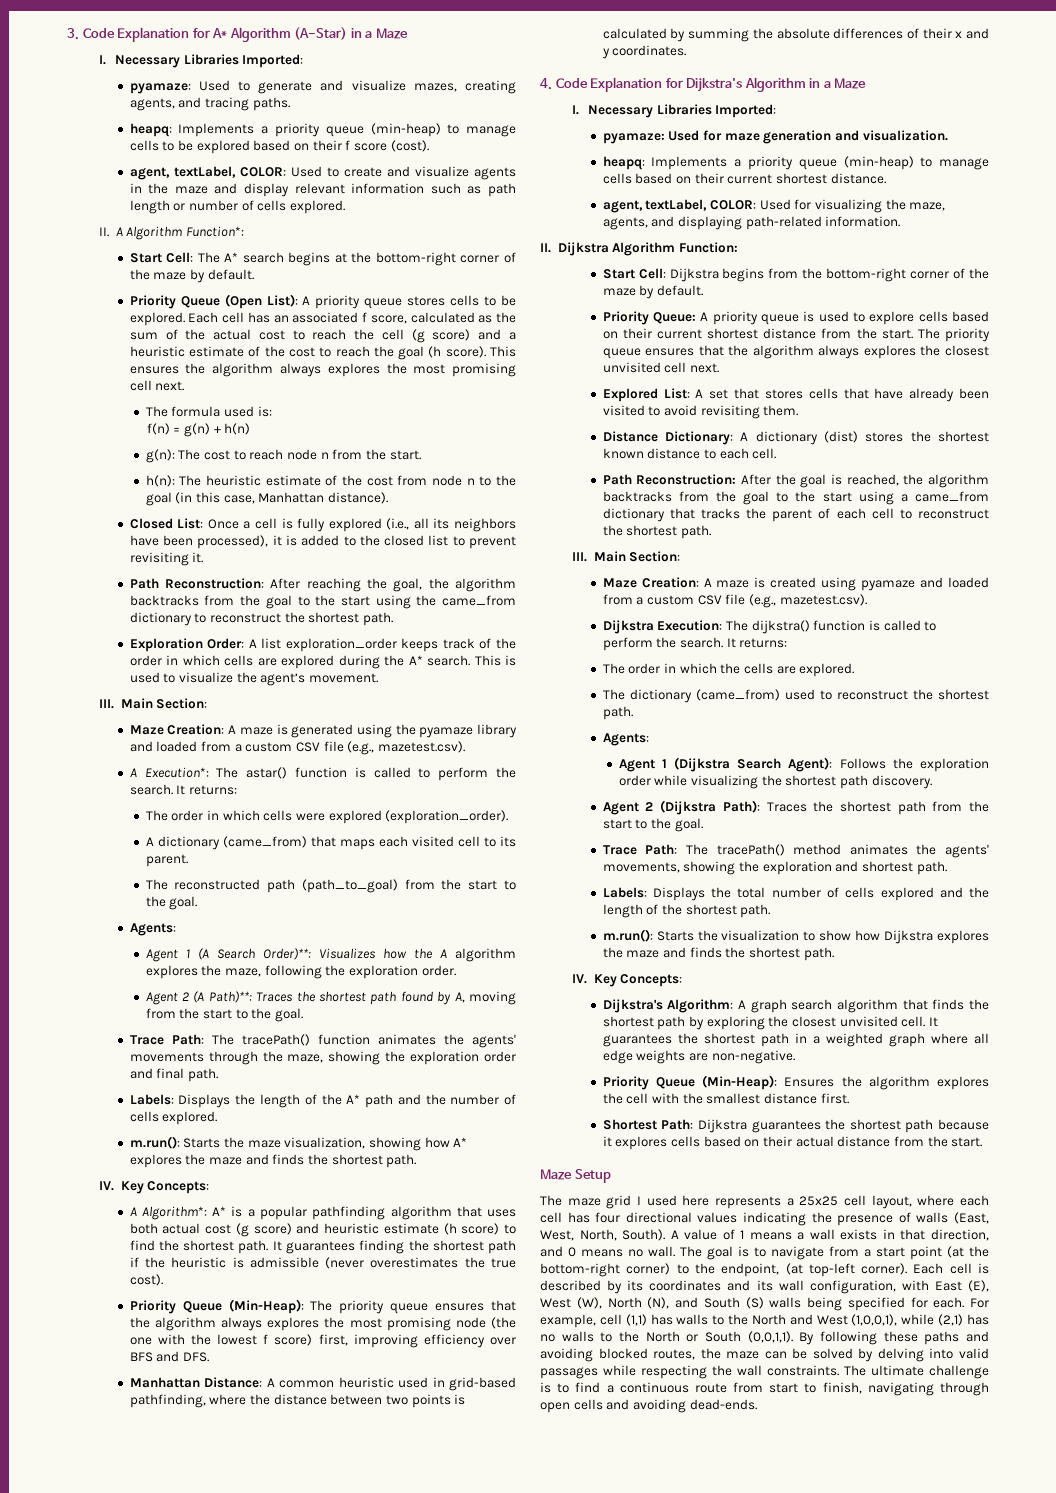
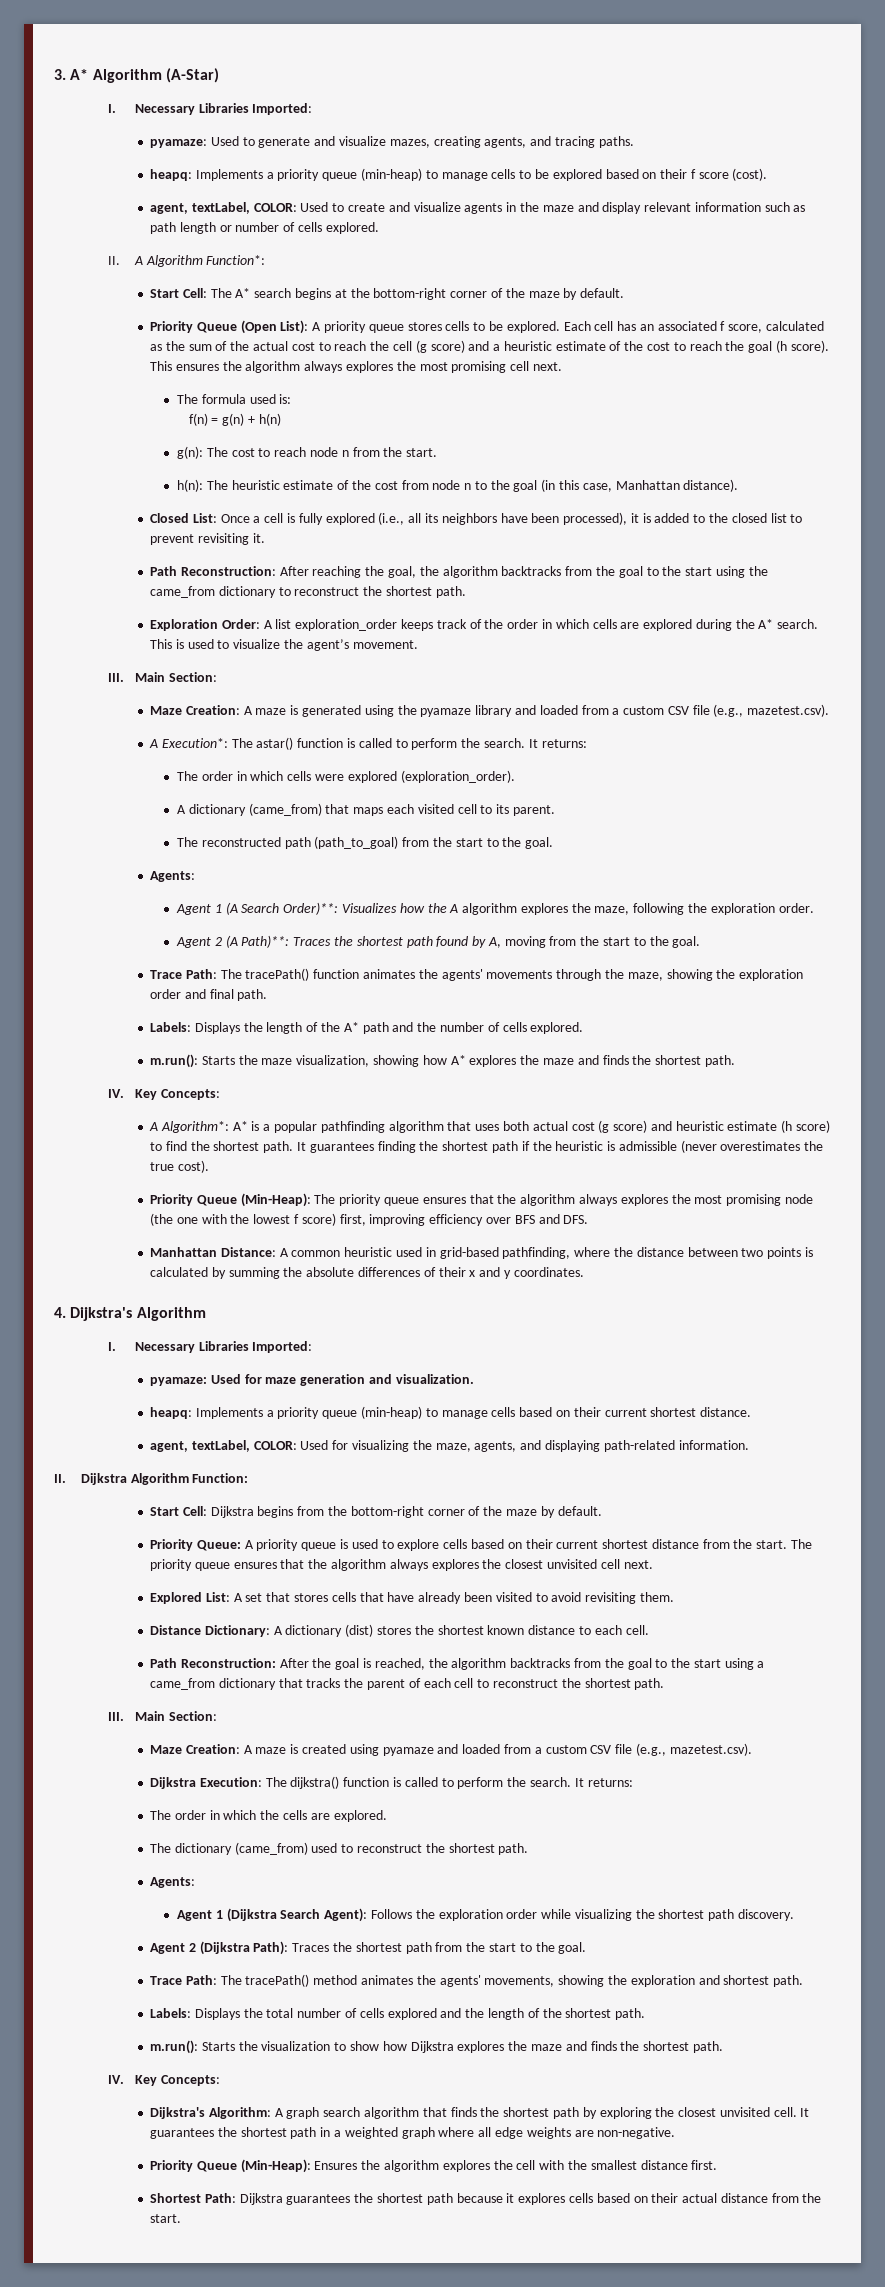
[82,27,210,42] Code Explanation for -> (66, 74) none
[350,28,408,39] in a Maze -> (219, 75) none
[555,77,683,92] Code Explanation for -> (66, 1312) none
[809,78,867,89] in a Maze -> (206, 1314) none
[540,1169,611,1183] [540,1195,989,1209] [540,1212,990,1226] [540,1229,990,1241] [540,1246,989,1260] [540,1263,990,1277] [540,1280,989,1294] [540,1297,989,1311] [540,1314,989,1328] [540,1331,989,1345] [540,1348,989,1362] [540,1365,989,1379] [540,1382,989,1396] [540,1399,757,1413] // Maze Setup // The maze grid I used here represents a 25x25 cell layout, where each cell has four directional values indicating the presence of walls (East, West, North, South). A value of 1 means a wall exists in that direction, and 0 means no wall. The goal is to navigate from a start point (at the bottom-right corner) to the endpoint, (at top-left corner). Each cell is described by its coordinates and its wall configuration, with East (E), West (W), North (N), and South (S) walls being specified for each. For example, cell (1,1) has walls to the North and West (1,0,0,1), while (2,1) has no walls to the North or South (0,0,1,1). By following these paths and avoiding blocked routes, the maze can be solved by delving into valid passages while respecting the wall constraints. The ultimate challenge is to find a continuous route from start to finish, navigating through open cells and avoiding dead-ends. -> (182, 2218) none

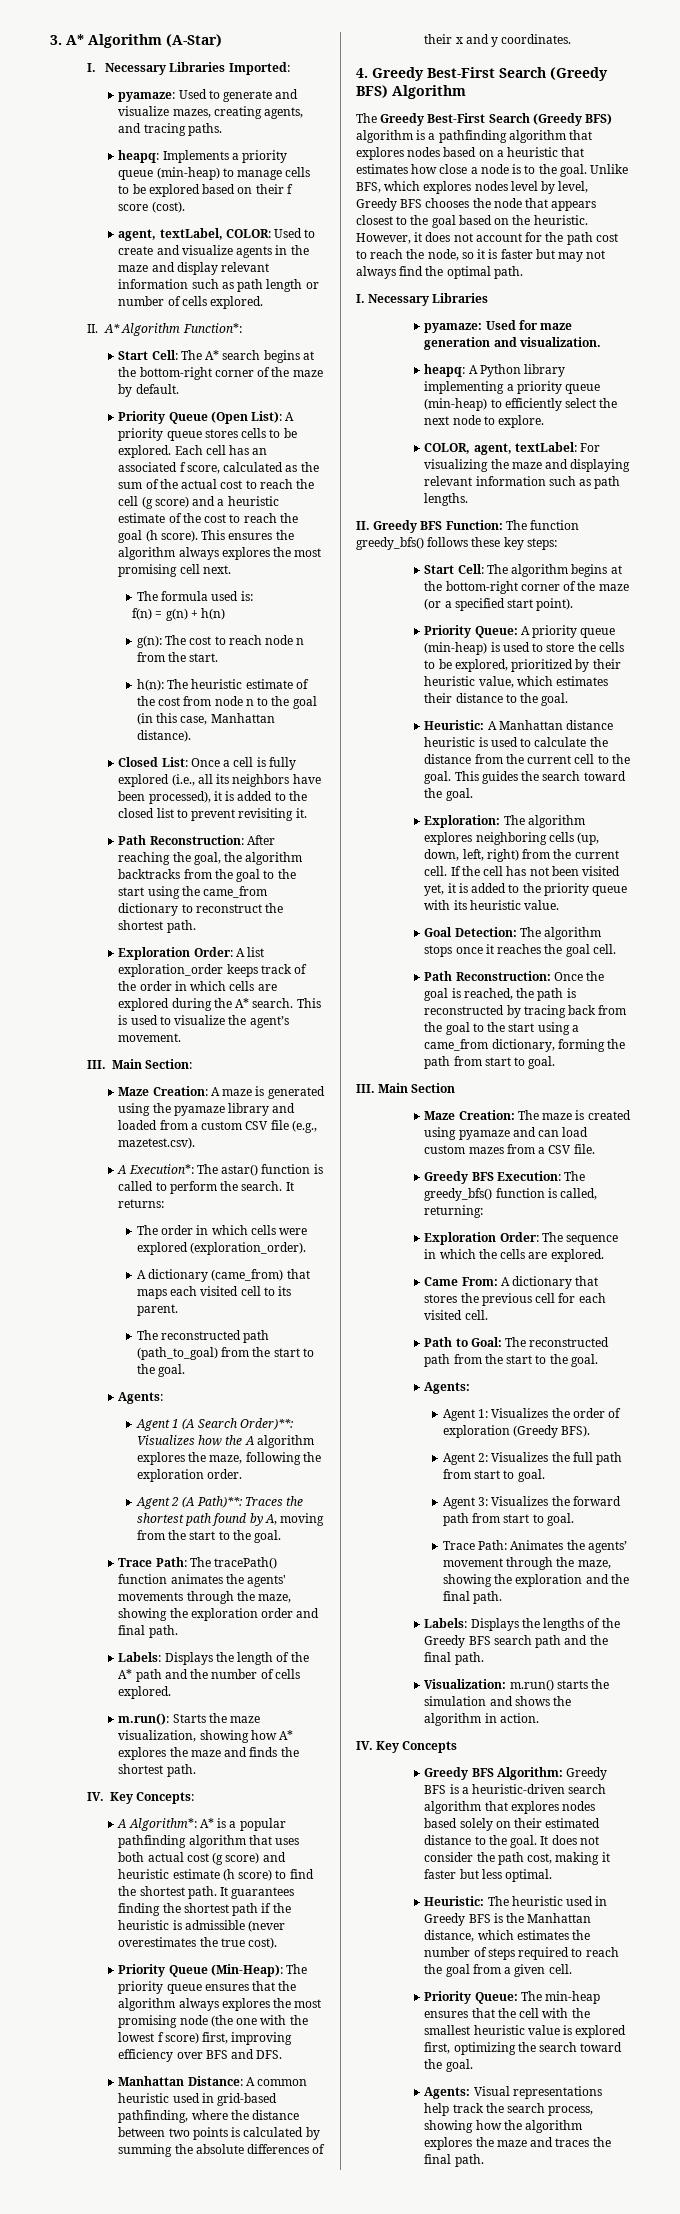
[133,256,143,265] A -> [104,323,121,333] A*
[70,1307,206,1321] [107,1341,313,1353] Dijkstra's Algorithm // I. Necessary Libraries Imported: -> [372,67,608,81] [356,85,466,99] [356,113,613,126] [356,130,593,143] [356,147,585,160] [356,164,629,177] [356,181,589,194] [356,198,597,211] [356,215,588,228] [356,232,618,245] [356,249,606,262] [356,266,523,279] [356,293,489,306] Greedy Best-First Search (Greedy BFS) Algorithm // The Greedy Best-First Search (Greedy BFS) algorithm is a pathfinding algorithm that explores nodes based on a heuristic that estimates how close a node is to the goal. Unlike BFS, which explores nodes level by level, Greedy BFS chooses the node that appears closest to the goal based on the heuristic. However, it does not account for the path cost to reach the node, so it is faster but may not always find the optimal path. // I. Necessary Libraries
[195,1406,752,1419] [150,1440,749,1452] [54,1473,189,1485] Implements a priority queue (min-heap) to manage cells based on their current shortest distance. // agent, textLabel, COLOR: Used for visualizing the maze, agents, and displaying path-related information. // II. Dijkstra Algorithm -> [468,364,566,377] [424,381,601,394] [424,398,618,411] [424,415,545,428] [424,442,601,455] [424,459,631,472] [424,476,621,489] [424,493,469,506] [356,520,443,533] A Python library implementing a priority queue (min-heap) to efficiently select the next node to explore. // COLOR, agent, textLabel: For visualizing the maze and displaying relevant information such as path lengths. // II. Greedy BFS
[150,1506,602,1518] // Start Cell: Dijkstra begins from the bottom-right corner of the maze by default. -> [505,520,580,530] [356,537,557,550] [424,564,622,577] [424,581,629,594] [424,598,574,611] The function greedy_bfs() follows these key steps: // Start Cell: The algorithm begins at the bottom-right corner of the maze (or a specified start point).
[340,1539,812,1551] [150,1559,653,1571] [150,1592,674,1604] [150,1624,622,1637] is used to explore cells based on their current shortest distance from the start. The priority queue ensures that the algorithm always explores the closest unvisited cell next. // Explored List: A set that stores cells that have already been visited to avoid revisiting them. // Distance Dictionary: A dictionary (dist) stores the shortest known distance to each -> [424,642,624,655] [424,659,621,672] [424,676,609,688] [424,693,569,706] [424,720,614,730] [424,737,608,747] [424,754,630,764] [424,771,626,784] [424,788,473,801] [424,815,585,828] [424,832,600,845] [424,849,619,862] [424,866,621,876] [424,883,628,896] [424,900,560,910] [424,927,602,940] [424,944,590,957] (min-heap) is used to store the cells to be explored, prioritized by their heuristic value, which estimates their distance to the goal. // Heuristic: A Manhattan distance heuristic is used to calculate the distance from the current cell to the goal. This guides the search toward the goal. // Exploration: The algorithm explores neighboring cells (up, down, left, right) from the current cell. If the cell has not been visited yet, it is added to the priority queue with its heuristic value. // Goal Detection: The algorithm stops once it reaches the goal
[279,1658,309,1668] After -> [553,972,583,981] Once
[451,1658,571,1670] algorithm backtracks -> [537,988,576,1001] [424,1005,597,1018] path is reconstructed by tracing back
[218,1678,665,1690] [107,1711,217,1721] [150,1744,253,1754] dictionary that tracks the parent of each cell to reconstruct the shortest path. // III. Main Section: // Maze Creation: A -> [491,1039,626,1052] [424,1056,556,1069] [356,1083,456,1093] [424,1110,539,1120] dictionary, forming the path from start to goal. // III. Main Section // Maze Creation: The
[462,1743,752,1756] [150,1777,197,1789] loaded from a custom CSV file (e.g., mazetest.csv). // Dijkstra -> [538,1127,589,1137] [424,1144,595,1154] [424,1171,494,1184] can load custom mazes from a CSV file. // Greedy BFS
[290,1776,633,1789] [150,1810,206,1820] dijkstra() function is called to perform the search. It returns: // The order -> [424,1188,598,1201] [424,1205,484,1218] [424,1232,619,1245] greedy_bfs() function is called, returning: // Exploration Order: The sequence
[150,1842,529,1855] [150,1877,196,1888] [177,1908,794,1922] [150,1941,402,1955] The dictionary (came_from) used to reconstruct the shortest path. // Agents: // Agent 1 (Dijkstra Search Agent): Follows the exploration order while visualizing the shortest path discovery. // Agent 2 (Dijkstra Path): Traces the shortest -> [424,1276,599,1289] [424,1293,606,1306] [424,1310,488,1320] [424,1337,610,1347] Came From: A dictionary that stores the previous cell for each visited cell. // Path to Goal: The reconstructed
[150,1974,555,1987] Trace Path: The tracePath() method animates the agents' movements, -> [424,1382,471,1394] [442,1408,622,1421] [442,1425,591,1438] [442,1452,623,1465] [442,1469,545,1482] [442,1496,621,1509] [442,1513,574,1526] [442,1540,627,1553] [442,1557,611,1570] Agents: // Agent 1: Visualizes the order of exploration (Greedy BFS). // Agent 2: Visualizes the full path from start to goal. // Agent 3: Visualizes the forward path from start to goal. // Trace Path: Animates the agents’ movement through the maze,
[723,1975,804,1987] [150,2008,646,2020] [150,2040,723,2054] [107,2075,220,2086] [150,2107,810,2119] [150,2127,676,2139] [150,2159,490,2173] shortest path. // Labels: Displays the total number of cells explored and the length of the shortest path. // m.run(): Starts the visualization to show how Dijkstra explores the maze and finds the shortest path. // IV. Key Concepts: // Dijkstra's Algorithm: A graph search algorithm that finds the shortest path by exploring the closest unvisited cell. It guarantees the shortest path in a weighted graph where all edge weights are non-negative. // Priority Queue (Min-Heap): Ensures the algorithm explores -> [610,1574,629,1584] [442,1591,503,1604] [424,1618,620,1631] [424,1635,608,1648] [424,1652,484,1665] [424,1679,610,1691] [424,1696,572,1706] [424,1713,539,1726] [356,1741,458,1753] [424,1767,608,1780] [424,1784,607,1794] [424,1801,596,1814] [424,1818,601,1831] [424,1835,599,1848] [424,1852,610,1865] [424,1869,553,1882] [424,1896,608,1906] [424,1913,592,1926] [424,1930,591,1942] [424,1947,619,1960] [424,1964,572,1977] [424,1991,601,2004] [424,2008,495,2018] the final path. // Labels: Displays the lengths of the Greedy BFS search path and the final path. // Visualization: m.run() starts the simulation and shows the algorithm in action. // IV. Key Concepts // Greedy BFS Algorithm: Greedy BFS is a heuristic-driven search algorithm that explores nodes based solely on their estimated distance to the goal. It does not consider the path cost, making it faster but less optimal. // Heuristic: The heuristic used in Greedy BFS is the Manhattan distance, which estimates the number of steps required to reach the goal from a given cell. // Priority Queue: The min-heap ensures that
[640,2160,718,2170] [150,2193,822,2205] [150,2214,182,2223] distance first. // Shortest Path: Dijkstra guarantees the shortest path because it explores cells based on their actual distance from the start. -> [473,2025,627,2038] [424,2042,623,2055] [424,2059,473,2072] [424,2086,602,2099] [424,2103,594,2116] [424,2120,583,2133] [424,2137,611,2150] [424,2154,484,2167] heuristic value is explored first, optimizing the search toward the goal. // Agents: Visual representations help track the search process, showing how the algorithm explores the maze and traces the final path.

